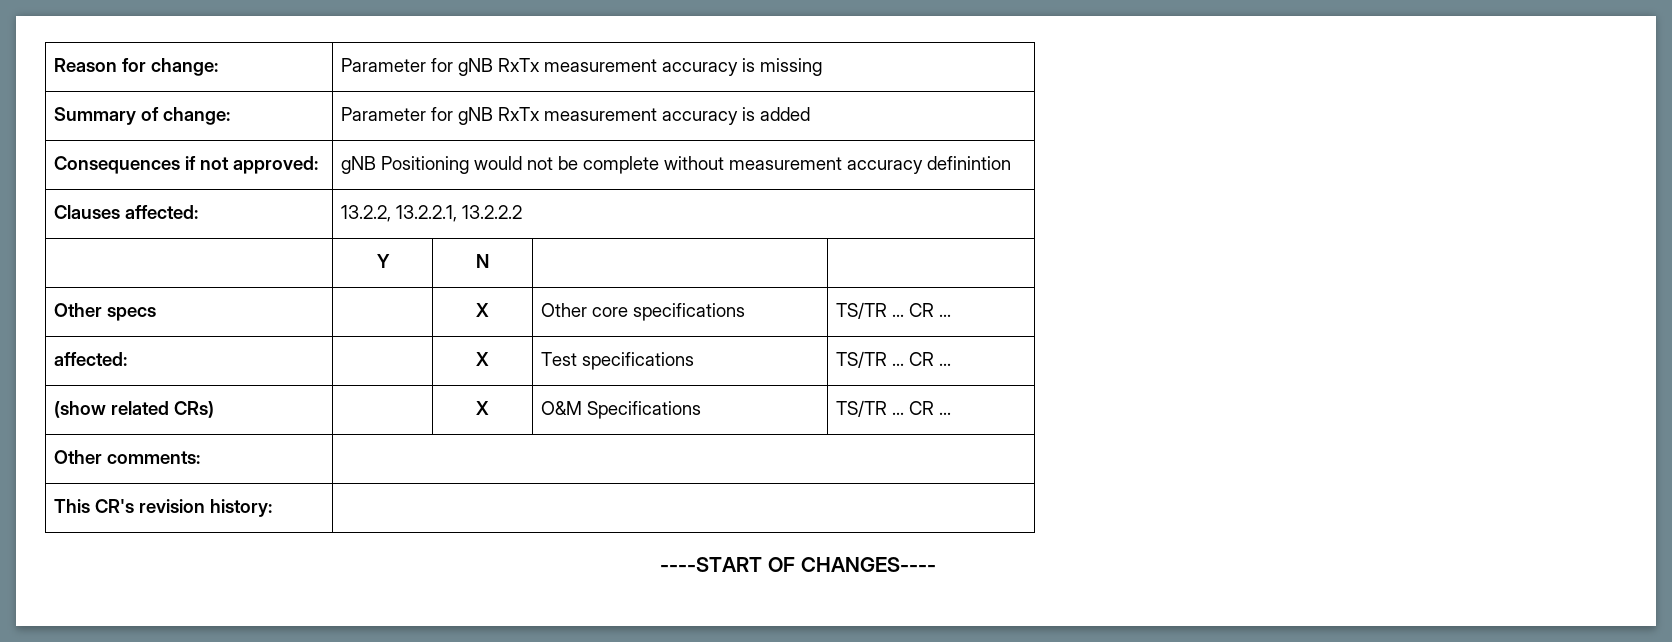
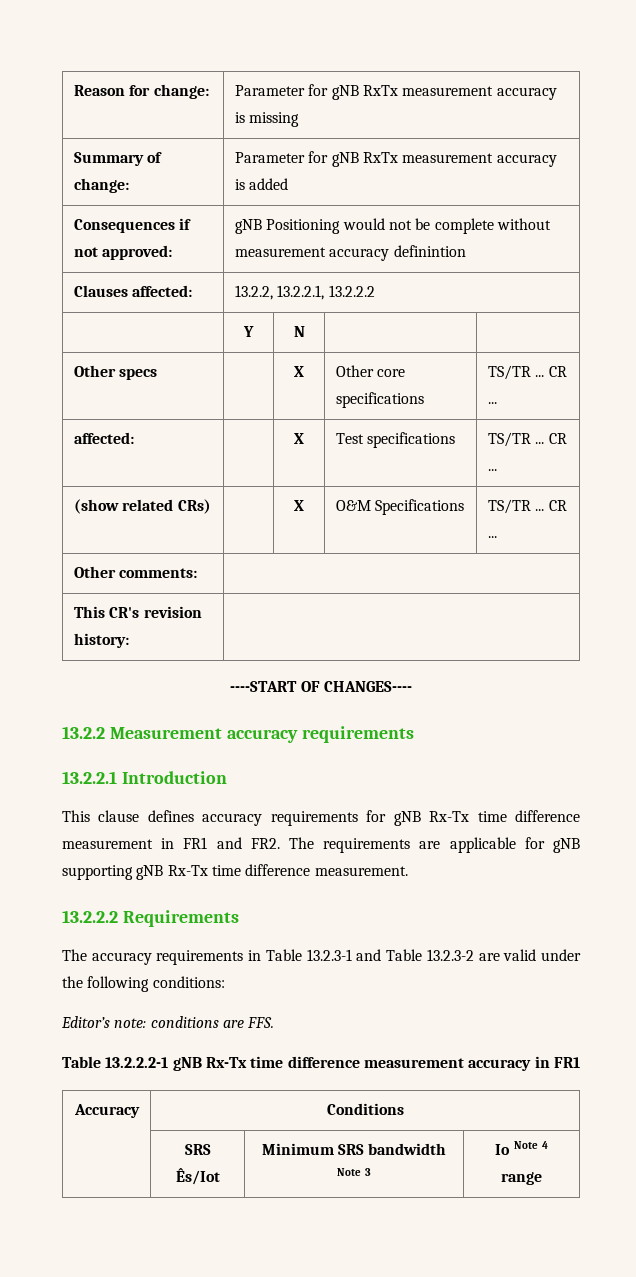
(936, 564) none -> [62,726,414,743] [62,771,227,784] [62,810,581,826] [62,837,580,853] [62,864,408,880] [62,910,239,927] [62,949,582,965] [62,976,225,992] [61,1016,275,1028] [62,1056,580,1071] [73,1104,140,1118] [326,1103,404,1115] [184,1144,211,1155] [175,1168,220,1185] [261,1143,447,1155] [336,1168,372,1176] [495,1141,548,1155] [501,1172,542,1185] // 13.2.2 Measurement accuracy requirements // 13.2.2.1 Introduction // This clause defines accuracy requirements for gNB Rx-Tx time difference measurement in FR1 and FR2. The requirements are applicable for gNB supporting gNB Rx-Tx time difference measurement. // 13.2.2.2 Requirements // The accuracy requirements in Table 13.2.3-1 and Table 13.2.3-2 are valid under the following conditions: // Editor’s note: conditions are FFS. // Table 13.2.2.2-1 gNB Rx-Tx time difference measurement accuracy in FR1 // Accuracy | Conditions // | SRS Ês/Iot | Minimum SRS bandwidth Note 3 | Io Note 4 range

